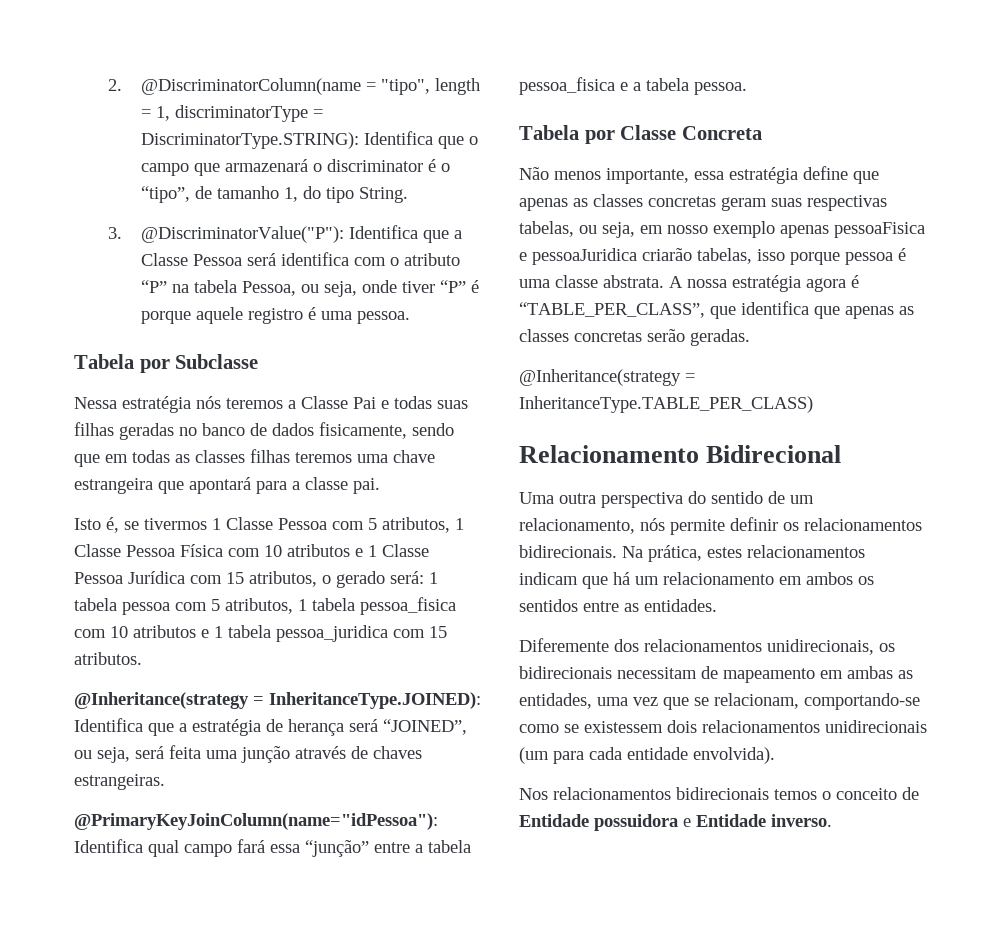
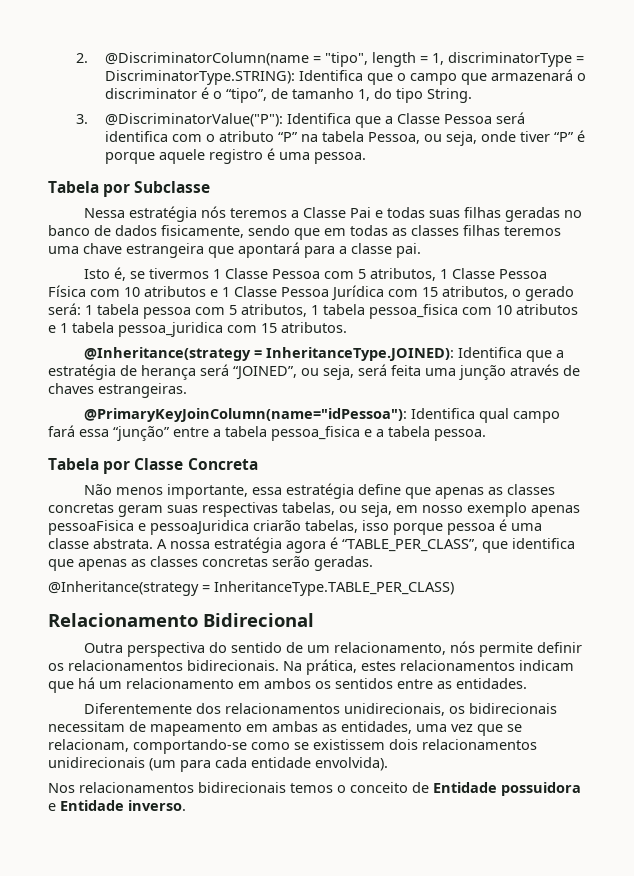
[519,492,596,504] Uma outra -> [83,643,123,653] Outra
[519,638,609,652] Diferemente -> [83,703,192,714] Diferentemente
[584,721,663,733] existessem -> [313,739,385,750] existissem

